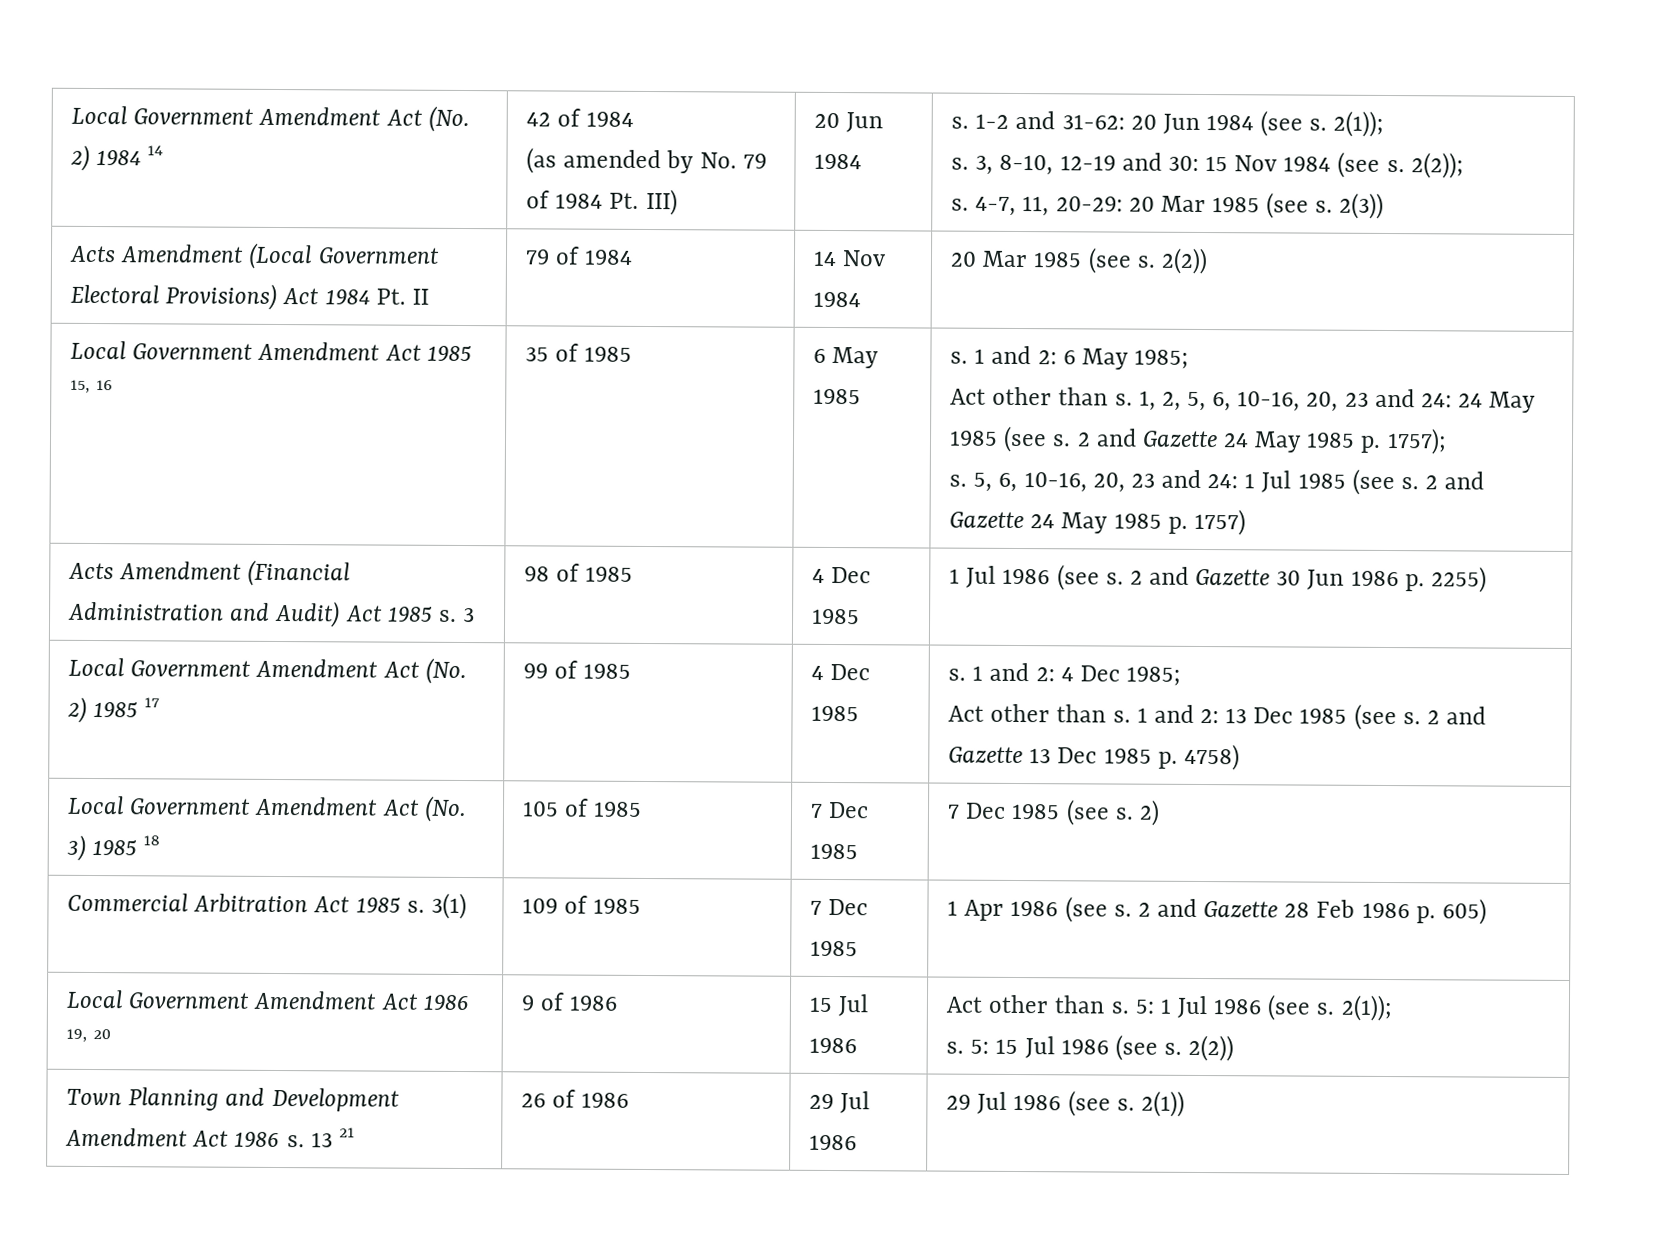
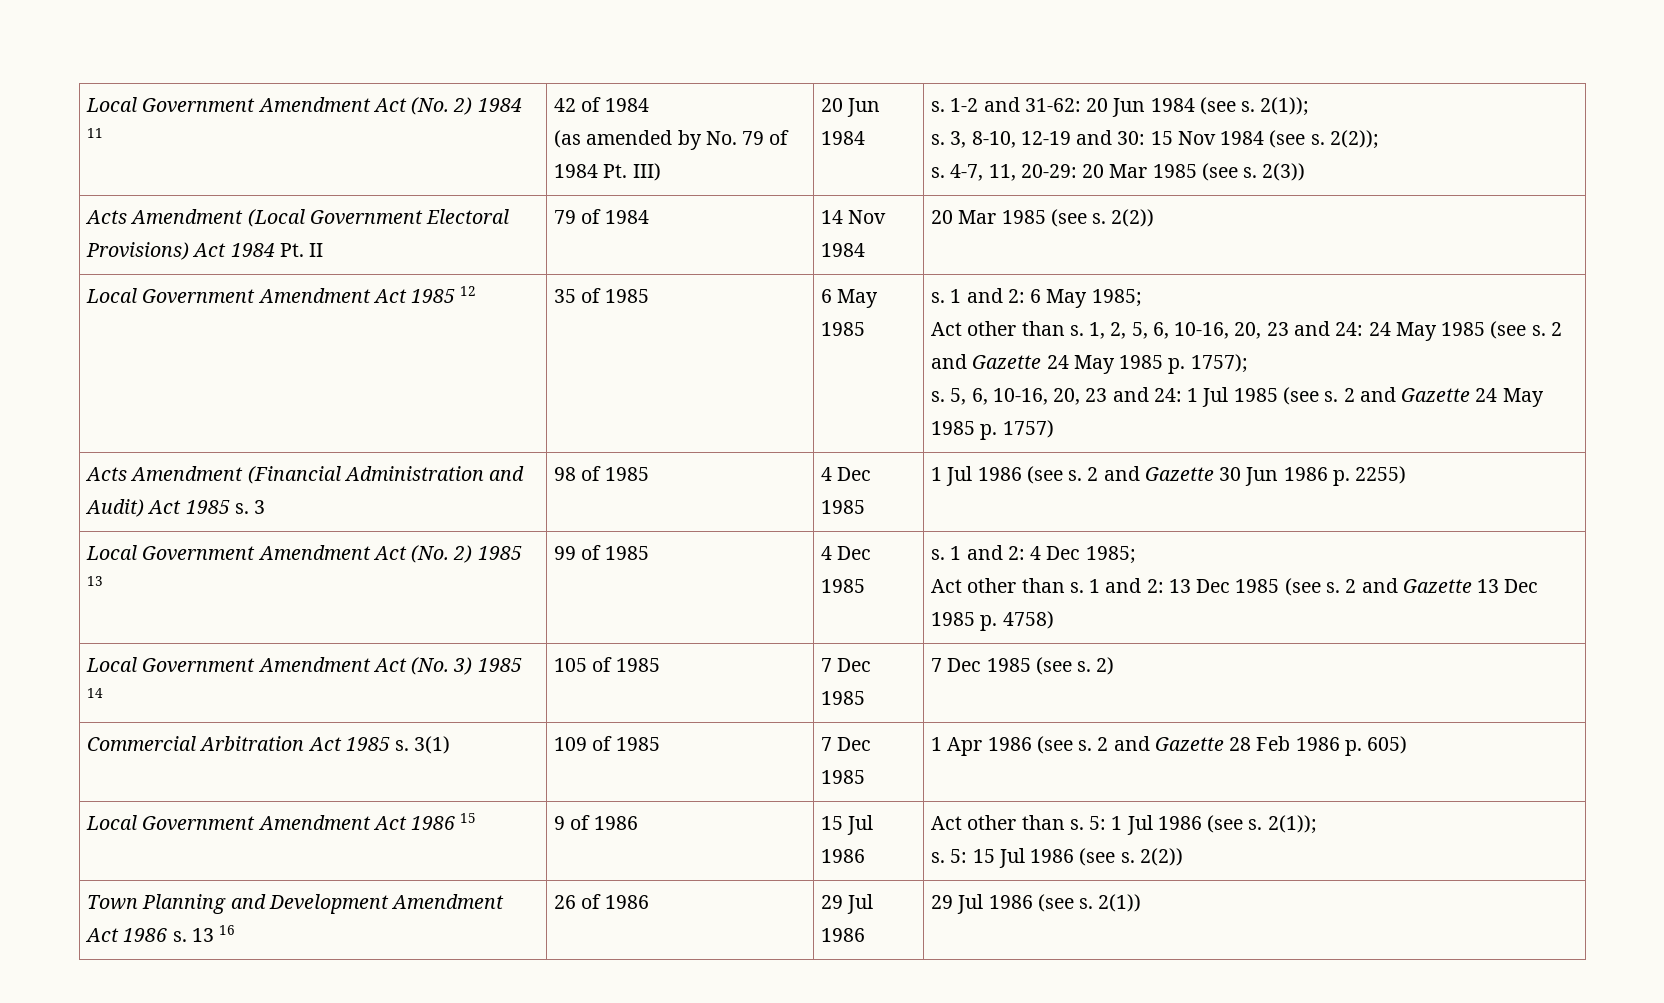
[147,145,164,156] 14 -> [87,128,104,138] 11
[70,379,114,393] 15, 16 -> [460,286,477,296] 12
[144,697,161,708] 17 -> [87,576,104,586] 13
[143,835,161,846] 18 -> [87,688,104,698] 14
[66,1028,112,1042] 19, 20 -> [460,813,477,823] 15
[338,1127,355,1138] 21 -> [219,925,236,935] 16

